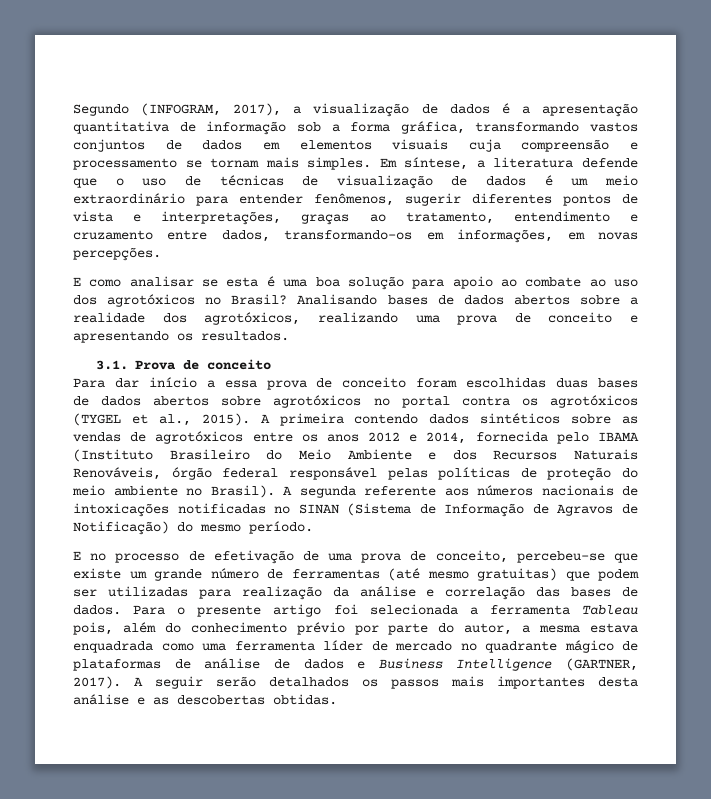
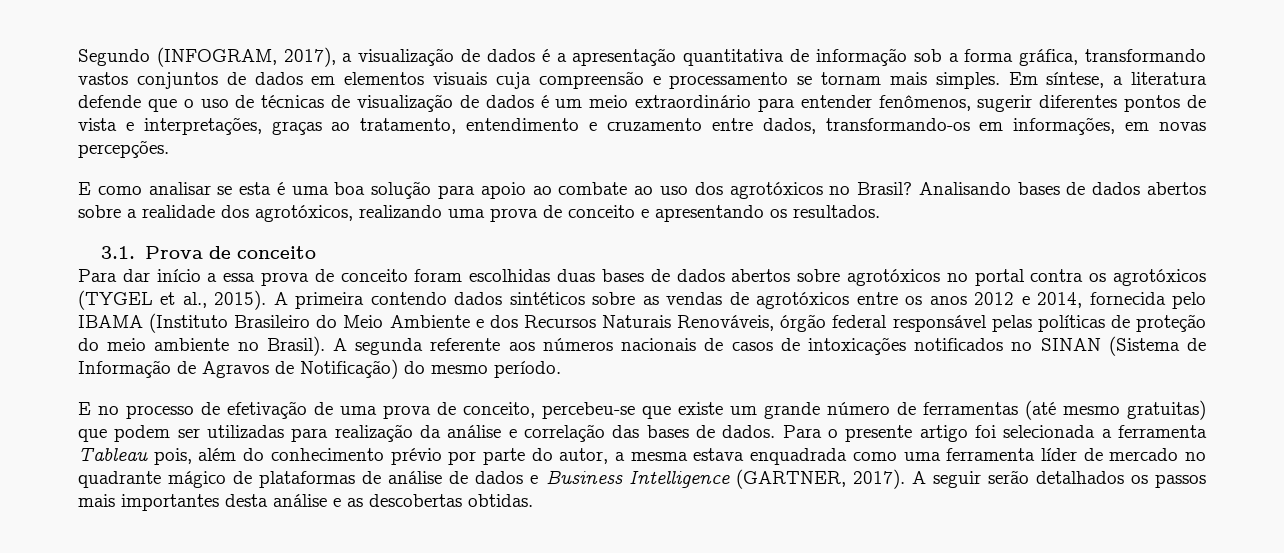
[73,503,266,517] intoxicações notificadas -> [731,337,1004,355] casos de intoxicações notificados

